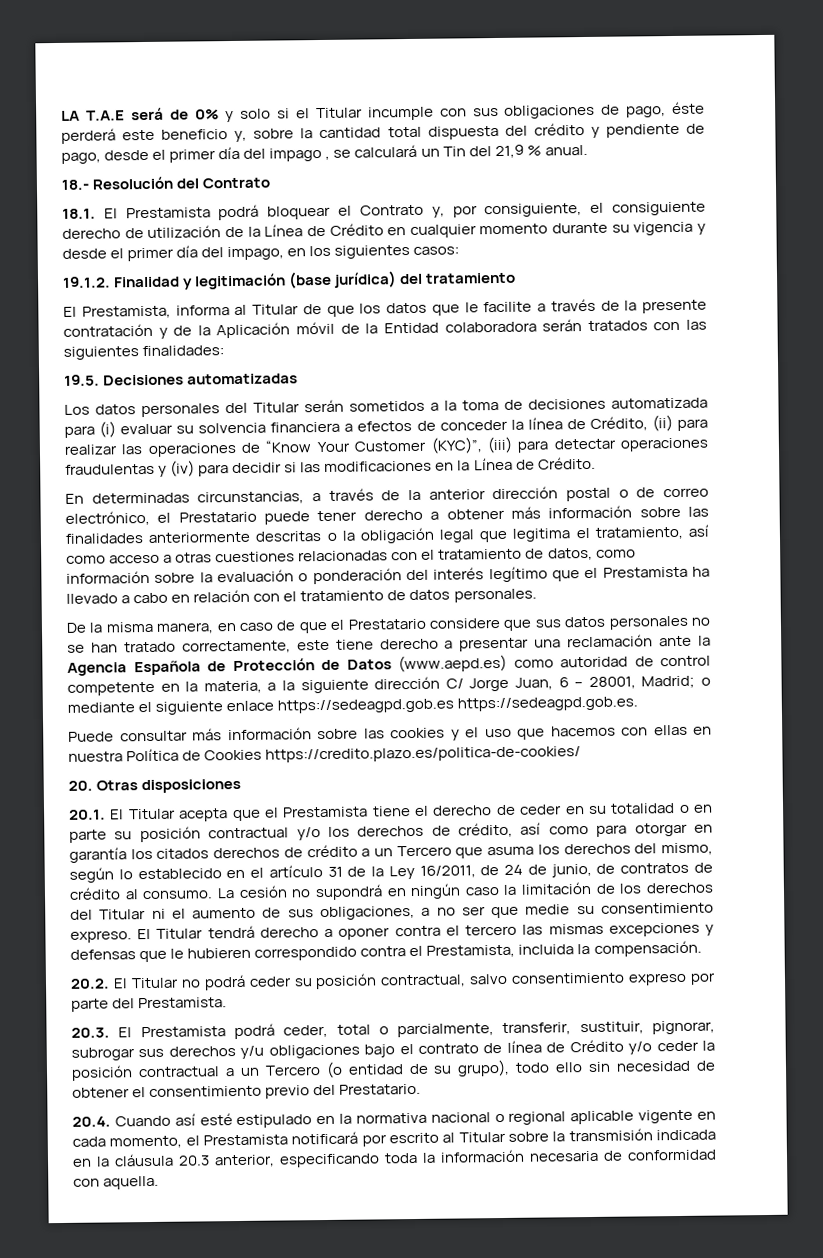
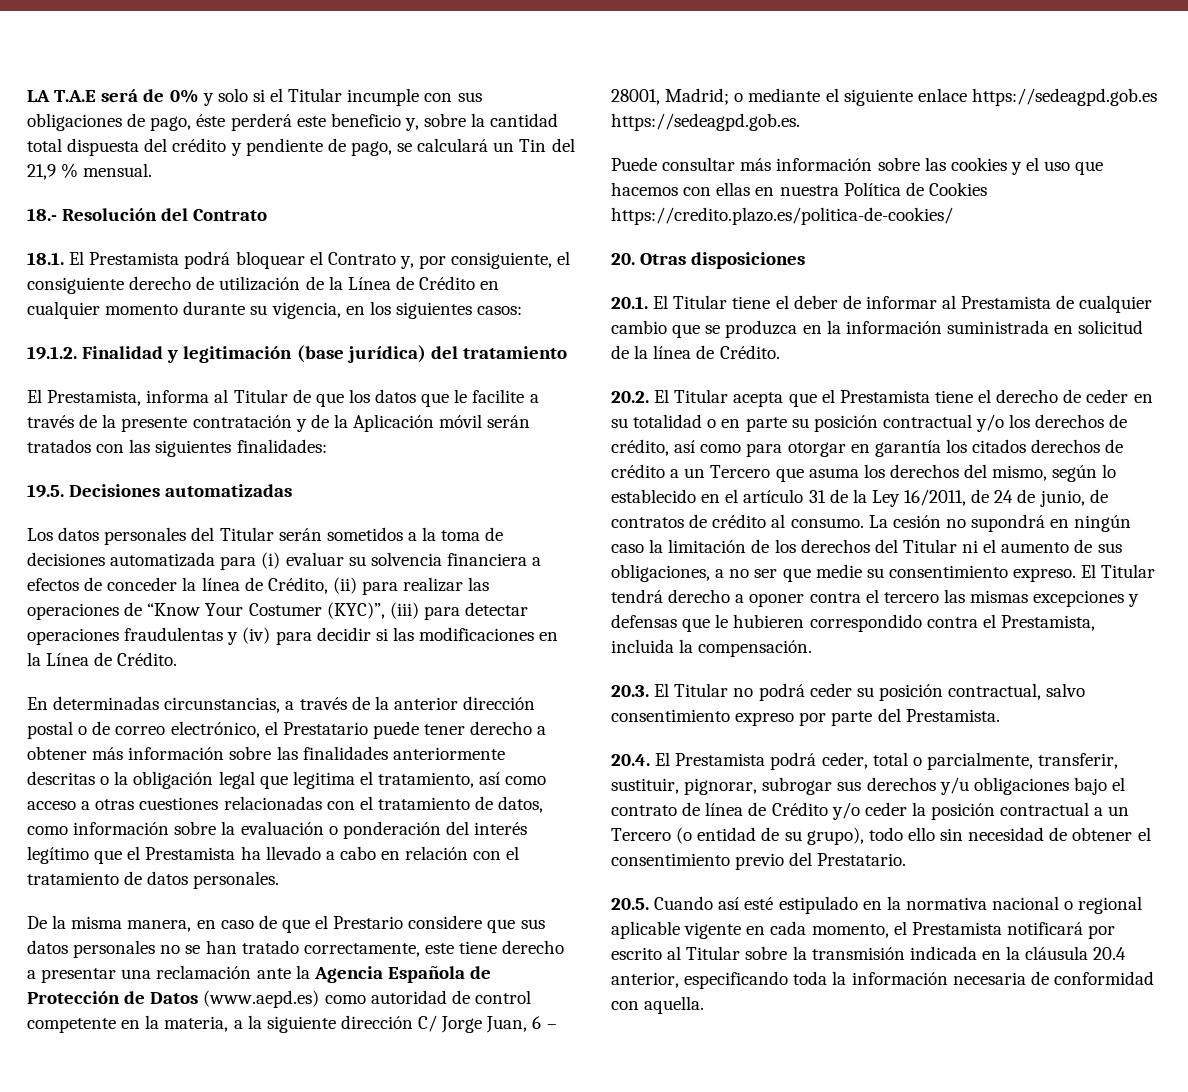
[104,146,331,163] desde el primer día del impago , -> (392, 148) none
[544,144,588,156] anual. -> [83,163,153,177] mensual.
[633,221,706,236] [62,245,285,262] vigencia y desde el primer día del impago, -> [271,302,341,319] vigencia,
[340,321,537,334] de la Entidad colaboradora -> (483, 421) none
[354,440,427,452] Customer -> [248,603,322,616] Costumer
[347,618,426,630] Prestatario -> [333,916,404,929] Prestario
(176, 814) none -> [732,295,1153,313] [611,320,1144,338] [611,345,780,359] [611,389,729,403] tiene el deber de informar al Prestamista de cualquier cambio que se produzca en la información suministrada en solicitud de la línea de Crédito. // 20.2. El Titular
[70,978,110,989] 20.2. -> [611,685,649,697] 20.3.
[71,1027,110,1038] 20.3. -> [611,754,650,766] 20.4.
[72,1116,111,1127] 20.4. -> [611,898,649,910] 20.5.
[178,1155,210,1166] 20.3 -> [1093,947,1127,960] 20.4

